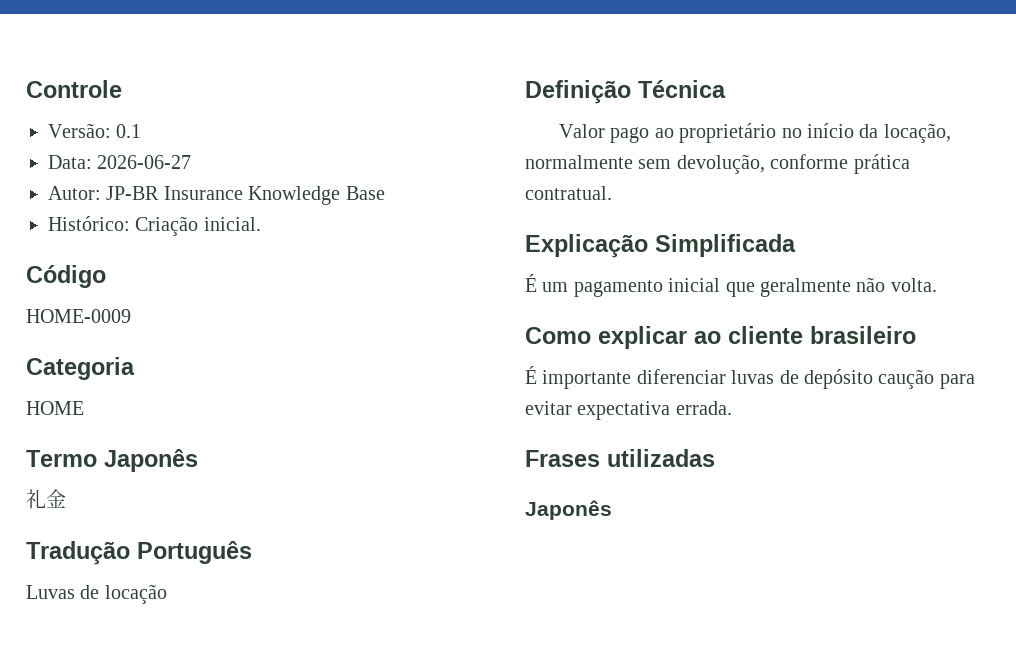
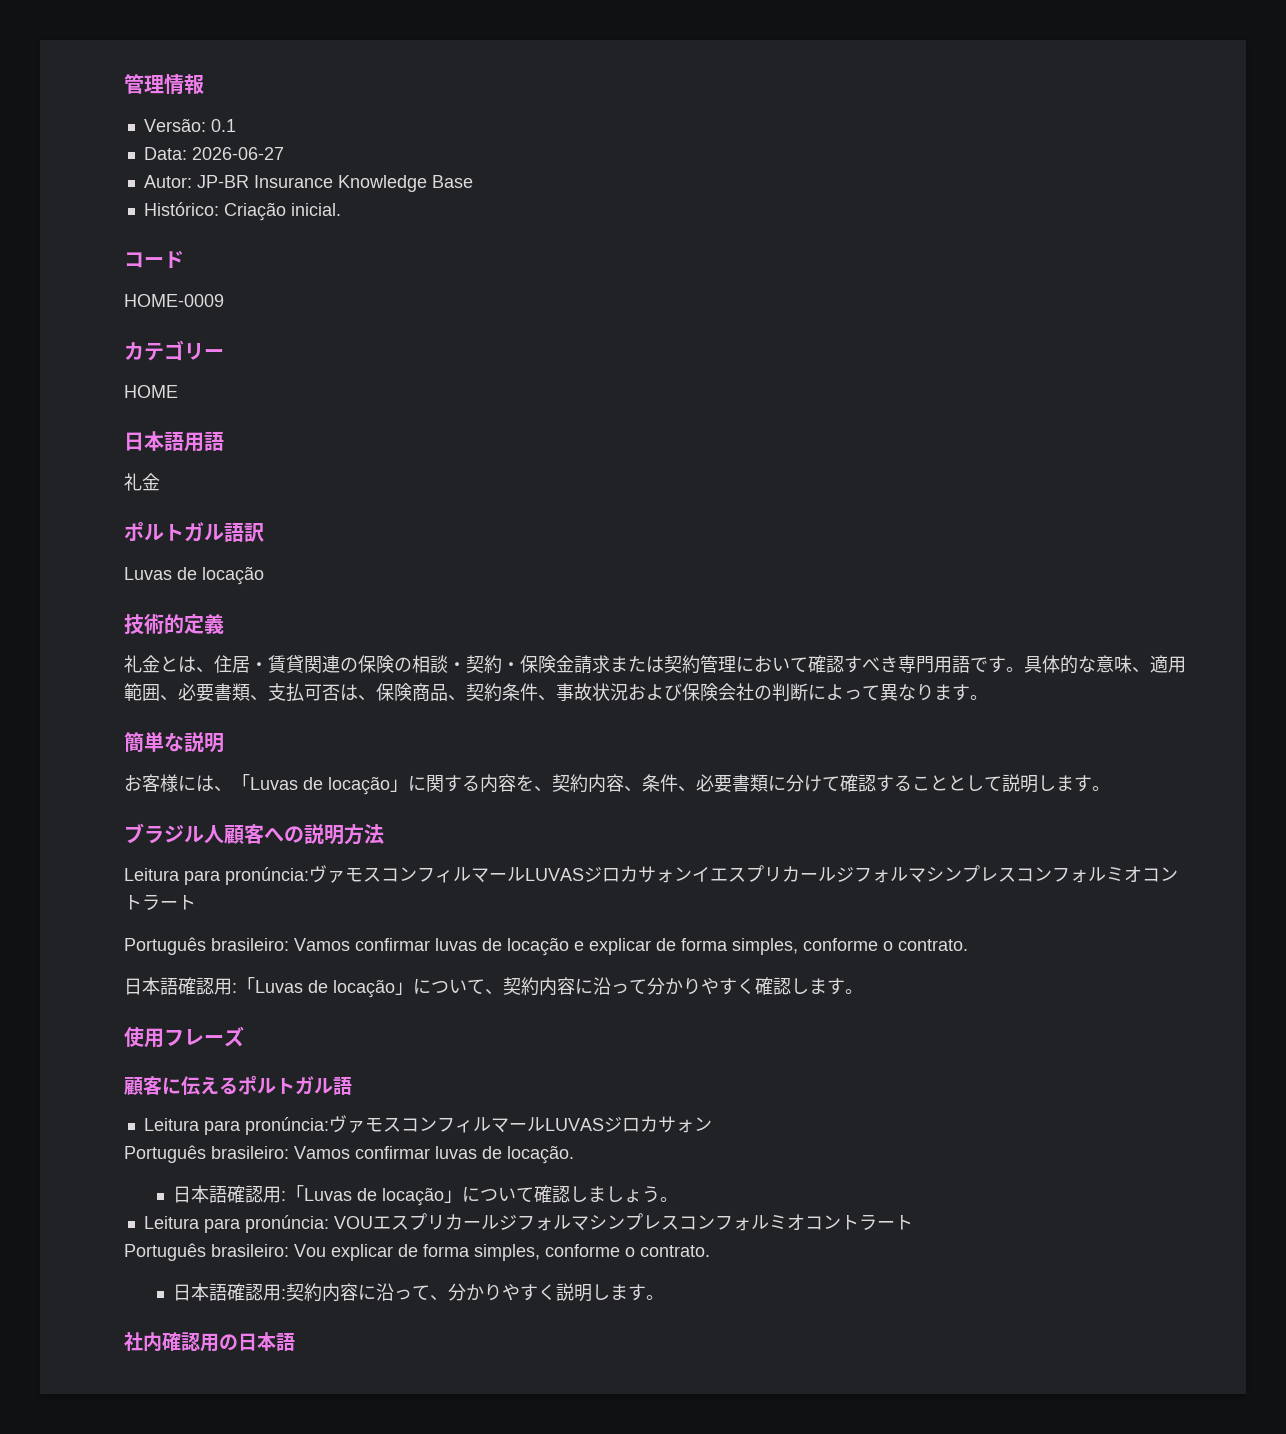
[26,80,122,98] Controle -> [124,74,204,95] 管理情報
[26,265,106,288] Código -> [124,250,184,268] コード
[26,357,135,380] Categoria -> [124,340,224,361] カテゴリー
[26,449,198,472] Termo Japonês -> [124,431,224,452] 日本語用語
[26,541,252,565] Tradução Português -> [124,522,264,542] ポルトガル語訳
[525,80,726,104] [558,123,951,143] [525,154,910,174] [525,186,612,200] [525,234,796,258] [525,274,937,297] [525,326,916,349] [525,366,975,389] [525,401,732,420] [525,449,715,467] [525,500,612,520] Definição Técnica // Valor pago ao proprietário no início da locação, normalmente sem devolução, conforme prática contratual. // Explicação Simplificada // É um pagamento inicial que geralmente não volta. // Como explicar ao cliente brasileiro // É importante diferenciar luvas de depósito caução para evitar expectativa errada. // Frases utilizadas // Japonês -> [124,613,224,635] [124,655,1186,674] [124,683,988,702] [124,732,224,753] [124,774,1110,795] [124,823,384,845] [124,865,1178,885] [124,894,196,911] [124,937,968,956] [124,977,863,998] [124,1026,244,1048] [124,1075,352,1095] [143,1115,712,1135] [124,1145,574,1164] [172,1185,678,1206] [143,1213,913,1233] [124,1243,710,1261] [172,1283,664,1302] [124,1332,295,1352] 技術的定義 // 礼金とは、住居・賃貸関連の保険の相談・契約・保険金請求または契約管理において確認すべき専門用語です。具体的な意味、適用範囲、必要書類、支払可否は、保険商品、契約条件、事故状況および保険会社の判断によって異なります。 // 簡単な説明 // お客様には、「Luvas de locação」に関する内容を、契約内容、条件、必要書類に分けて確認することとして説明します。 // ブラジル人顧客への説明方法 // Leitura para pronúncia:ヴァモスコンフィルマールLUVASジロカサォンイエスプリカールジフォルマシンプレスコンフォルミオコントラート // Português brasileiro: Vamos confirmar luvas de locação e explicar de forma simples, conforme o contrato. // 日本語確認用:「Luvas de locação」について、契約内容に沿って分かりやすく確認します。 // 使用フレーズ // 顧客に伝えるポルトガル語 // Leitura para pronúncia:ヴァモスコンフィルマールLUVASジロカサォン // Português brasileiro: Vamos confirmar luvas de locação. // 日本語確認用:「Luvas de locação」について確認しましょう。 // Leitura para pronúncia: VOUエスプリカールジフォルマシンプレスコンフォルミオコントラート // Português brasileiro: Vou explicar de forma simples, conforme o contrato. // 日本語確認用:契約内容に沿って、分かりやすく説明します。 // 社内確認用の日本語

